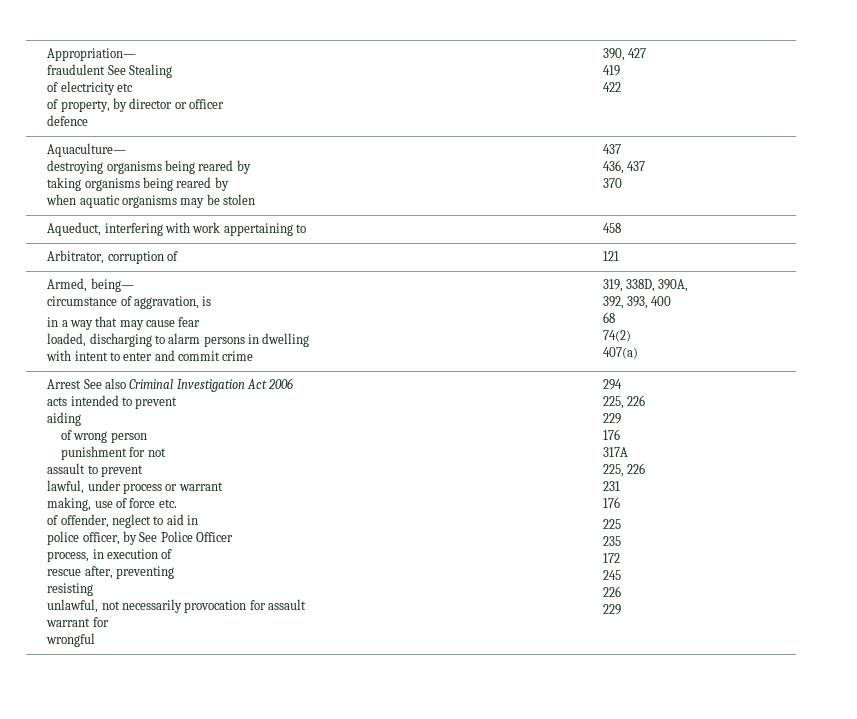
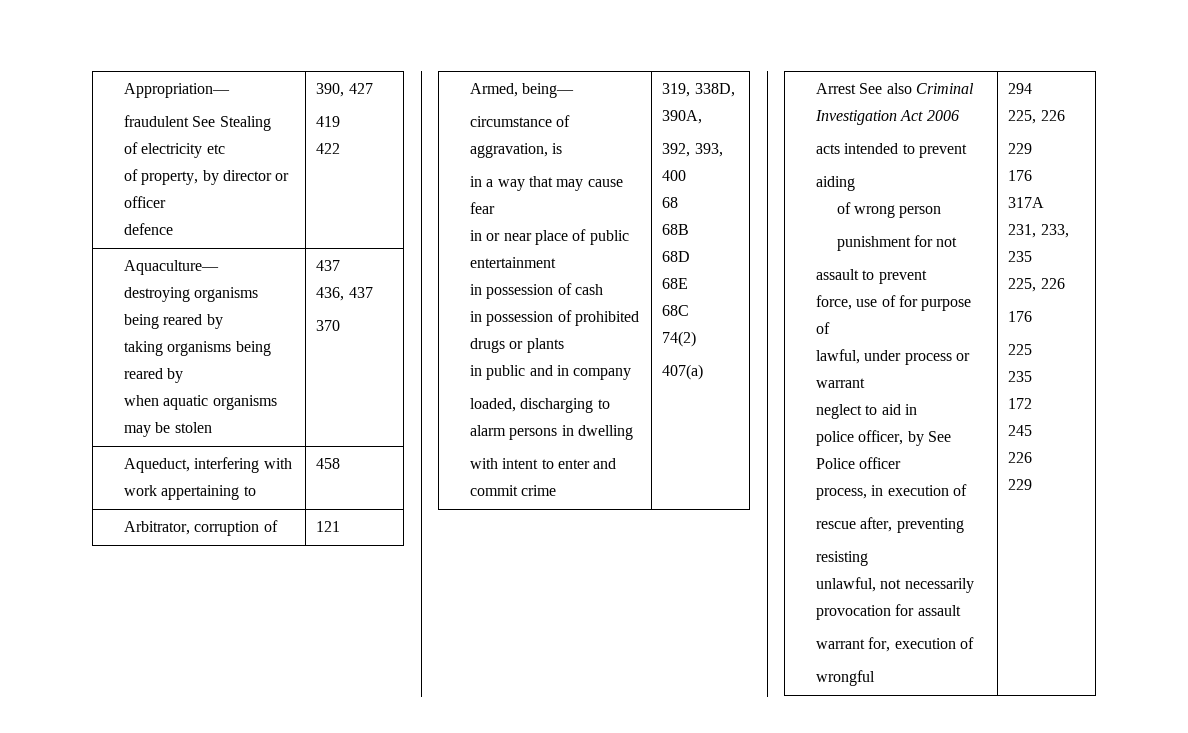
(201, 322) none -> [469,229,629,245] [469,257,556,268] [469,283,603,299] [469,310,639,326] [469,338,564,353] [469,365,632,380] // in or near place of public entertainment // in possession of cash // in possession of prohibited drugs or plants // in public and in company
(615, 317) none -> [662,224,690,235] [662,251,691,262] [662,278,689,289] [662,305,690,316] // 68B // 68D // 68E // 68C
(143, 471) none -> [815,295,972,311] [815,322,830,334] // force, use of for purpose of
[47,497,177,511] [47,514,109,528] making, use of force etc. // of offender, -> (865, 383) none
[196,532,234,542] Officer -> [859,457,902,469] officer
[92,617,109,627] for -> [868,637,974,652] for, execution of
[602,463,646,477] [602,481,620,491] // 225, 226 // 231 -> [1008,224,1069,238] [1008,251,1033,262] [1008,278,1065,292] // 231, 233, 235 // 225, 226

